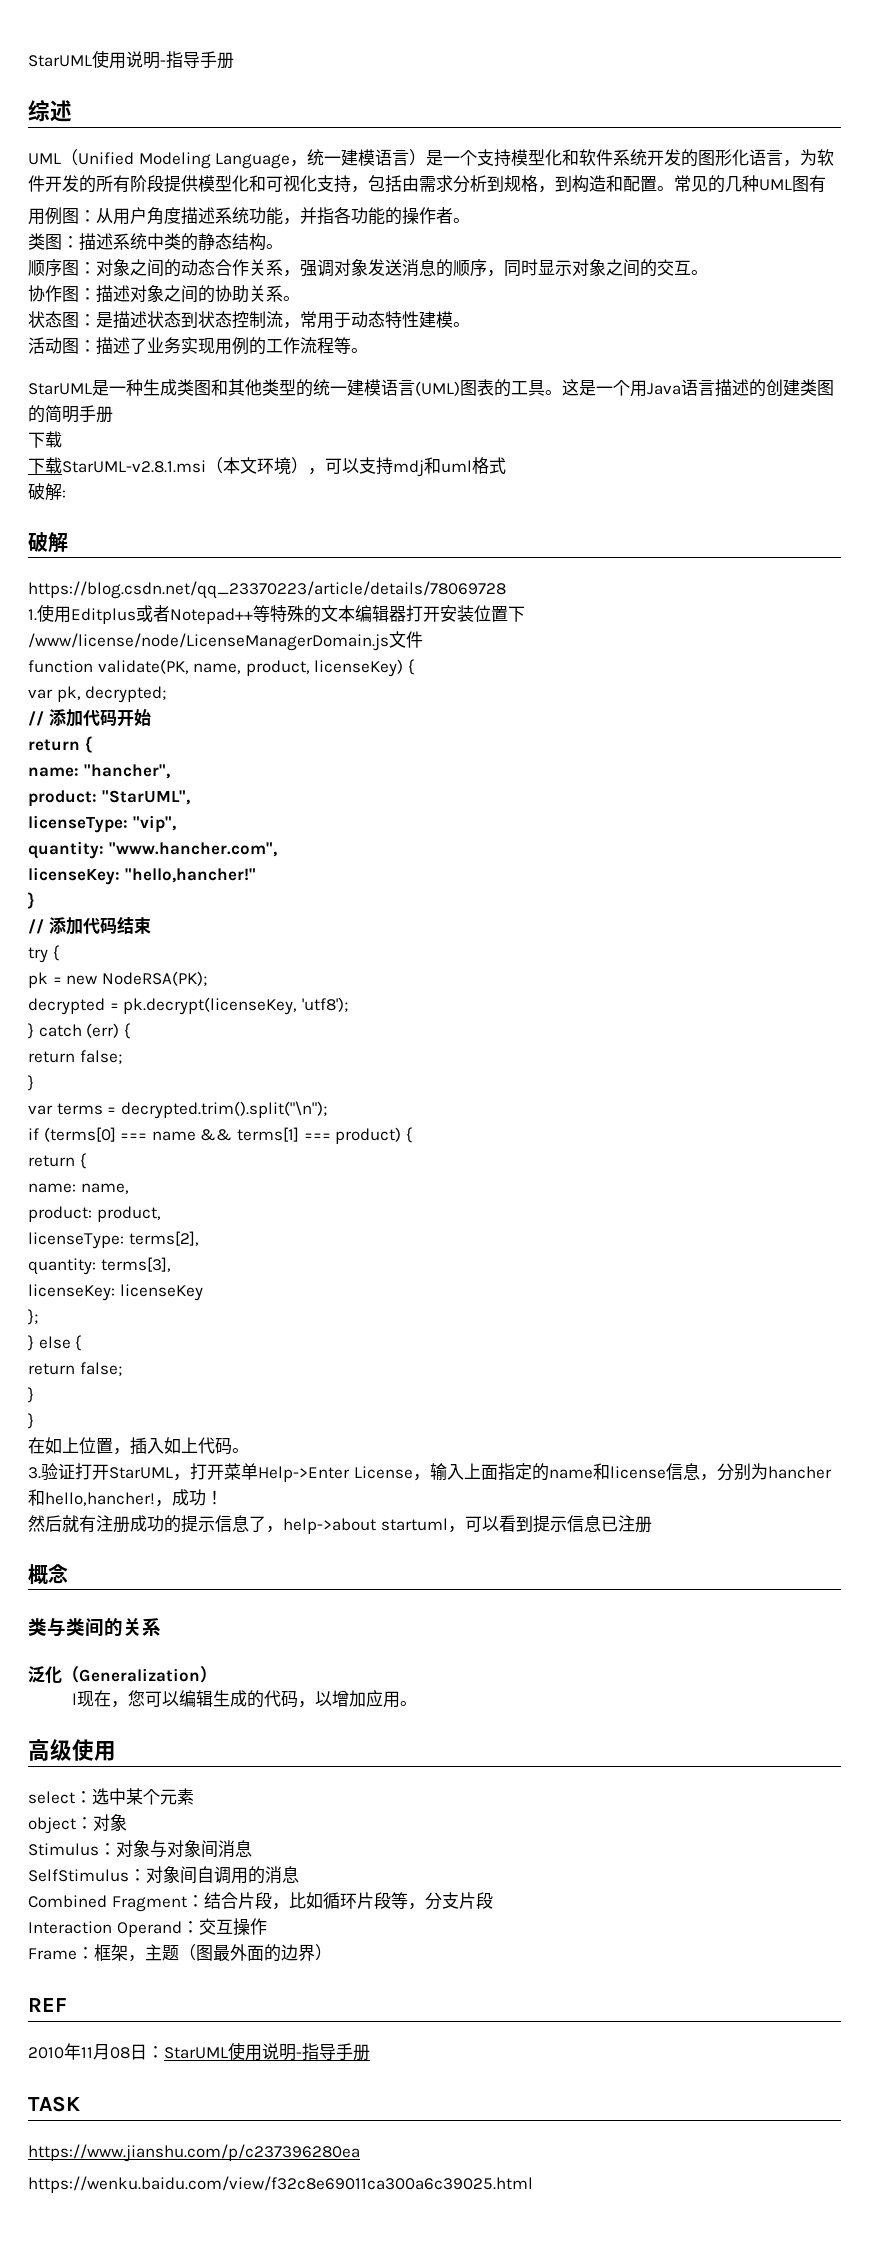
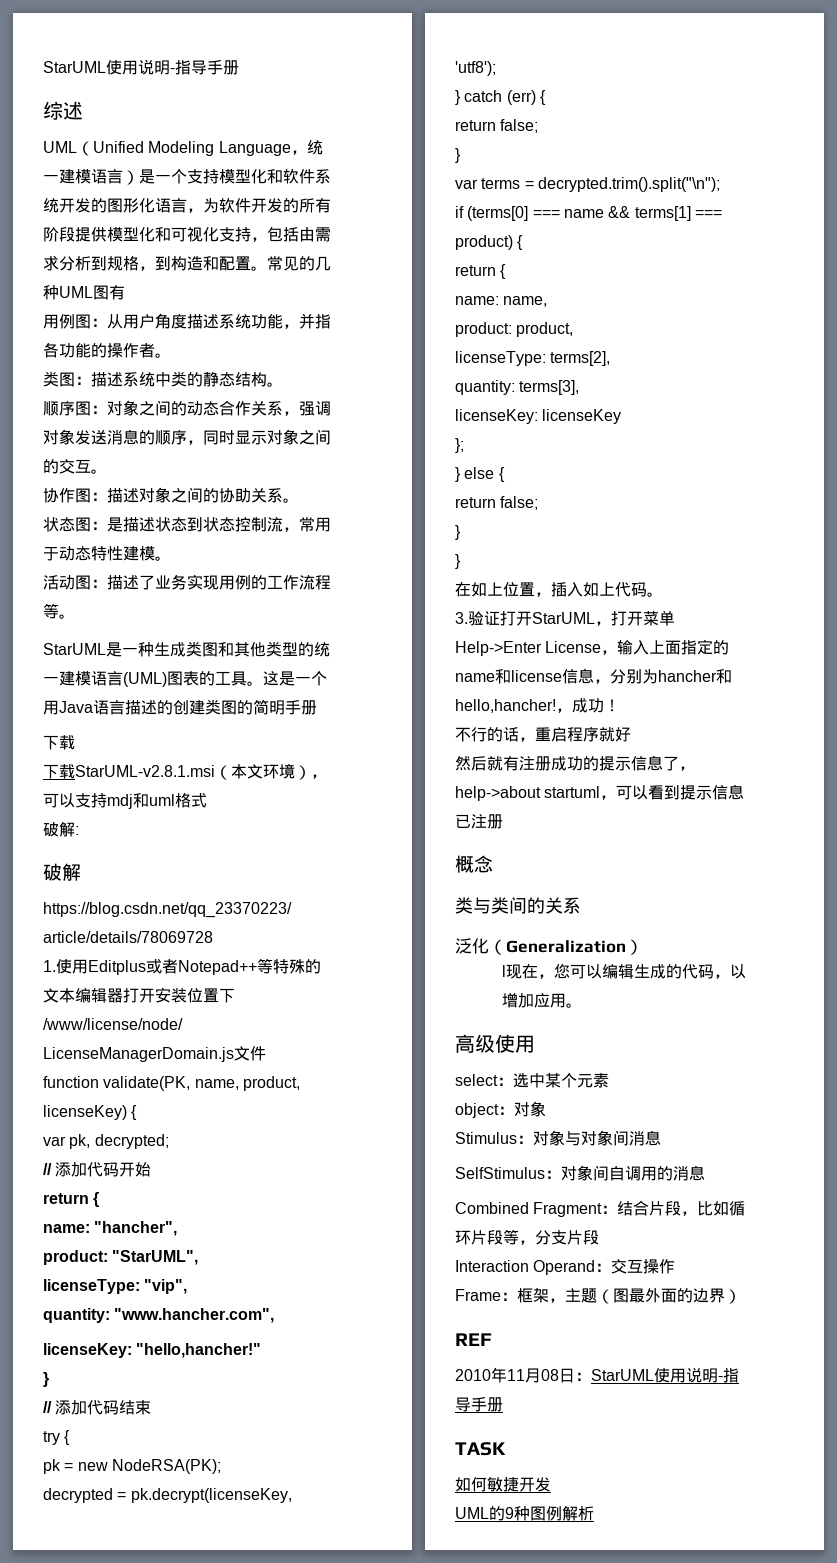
(223, 1497) none -> [455,727,631,742] // 不行的话，重启程序就好
[28,2144,360,2162] [28,2176,533,2193] https://www.jianshu.com/p/c237396280ea // https://wenku.baidu.com/view/f32c8e69011ca300a6c39025.html -> [455,1477,551,1492] [455,1506,594,1521] 如何敏捷开发 // UML的9种图例解析

